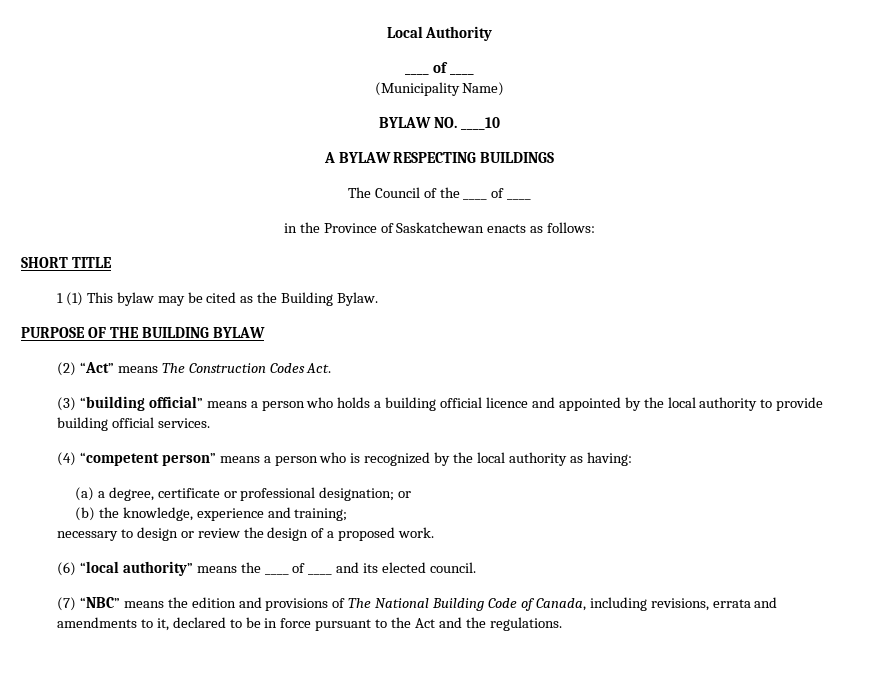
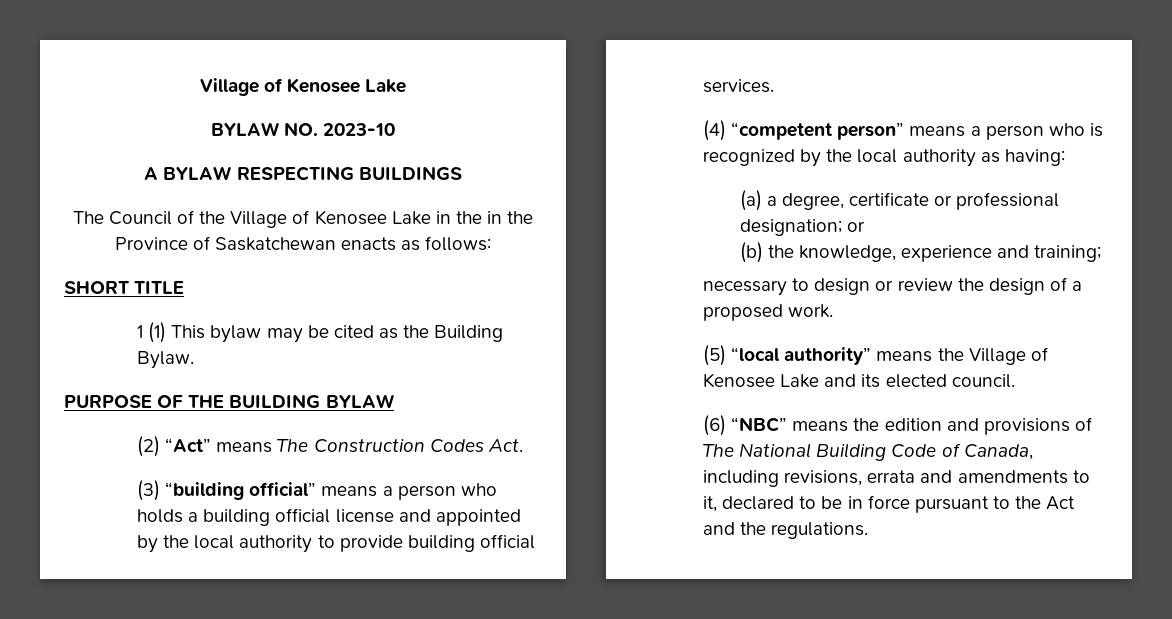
[386,26,493,41] [405,73,430,75] [433,62,448,73] [449,73,474,75] [374,82,505,96] Local Authority // ____ of ____ // (Municipality Name) -> [199,78,407,96] Village of Kenosee Lake
[460,117,500,130] ____10 -> [323,123,396,136] 2023-10
[463,198,488,200] [491,188,505,198] [507,198,532,200] ____ of ____ // -> [230,210,482,228] Village of Kenosee Lake in the
[485,397,528,408] licence -> [335,509,394,523] license
[56,562,76,576] (6) -> [703,345,727,366] (5)
[264,573,289,575] [292,563,306,573] [308,573,333,575] ____ of ____ -> [968,347,1048,365] [703,373,820,388] Village of Kenosee Lake
[56,597,76,611] (7) -> [703,415,727,436] (6)

